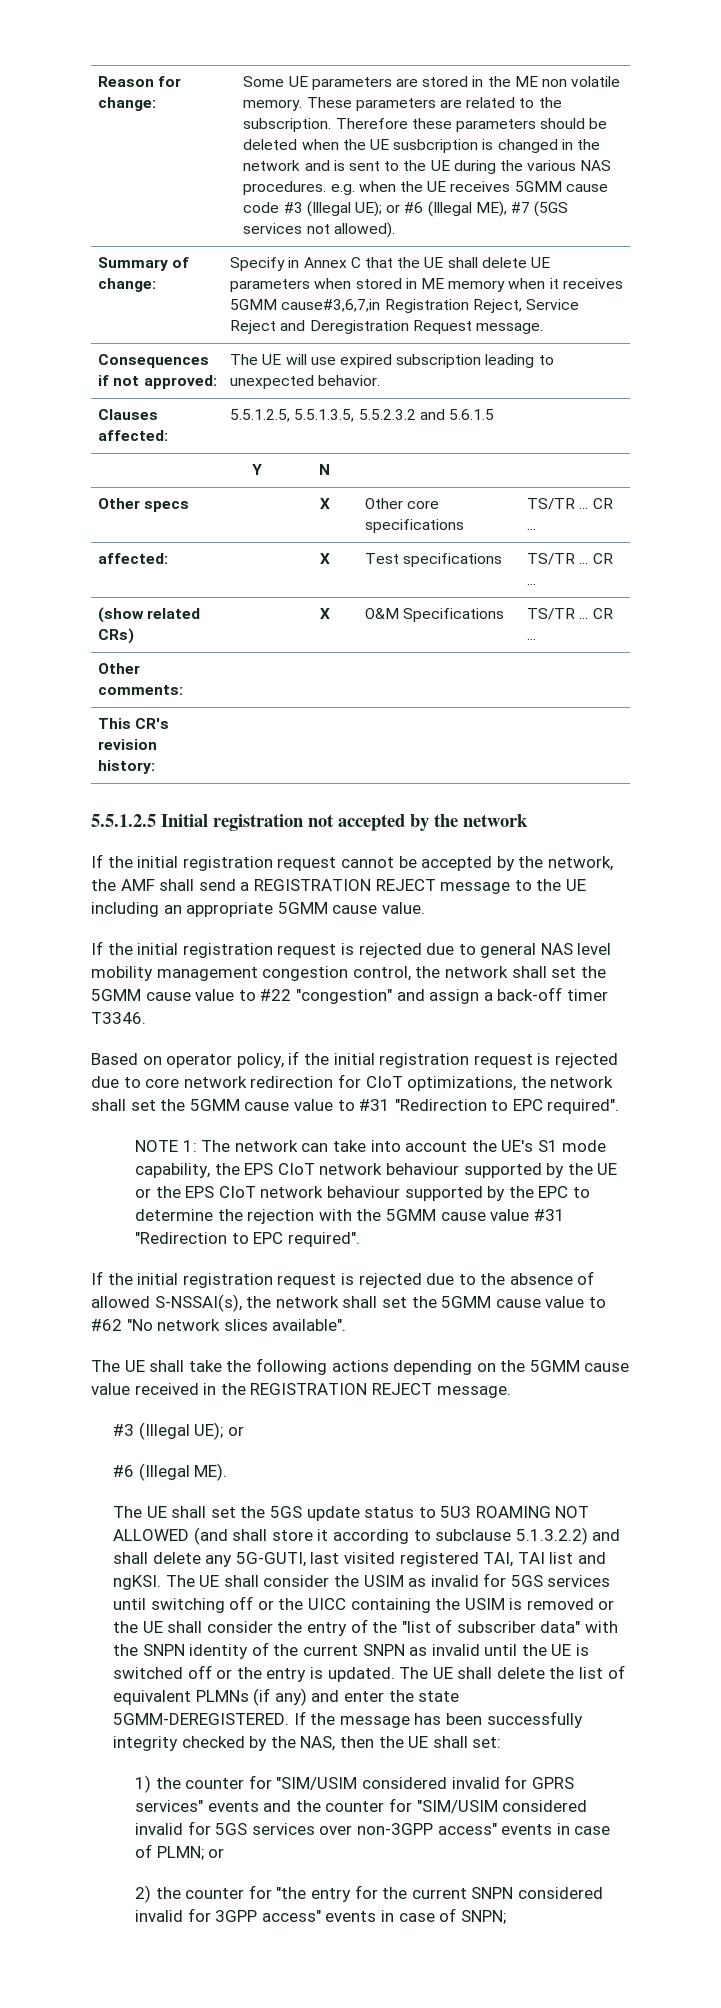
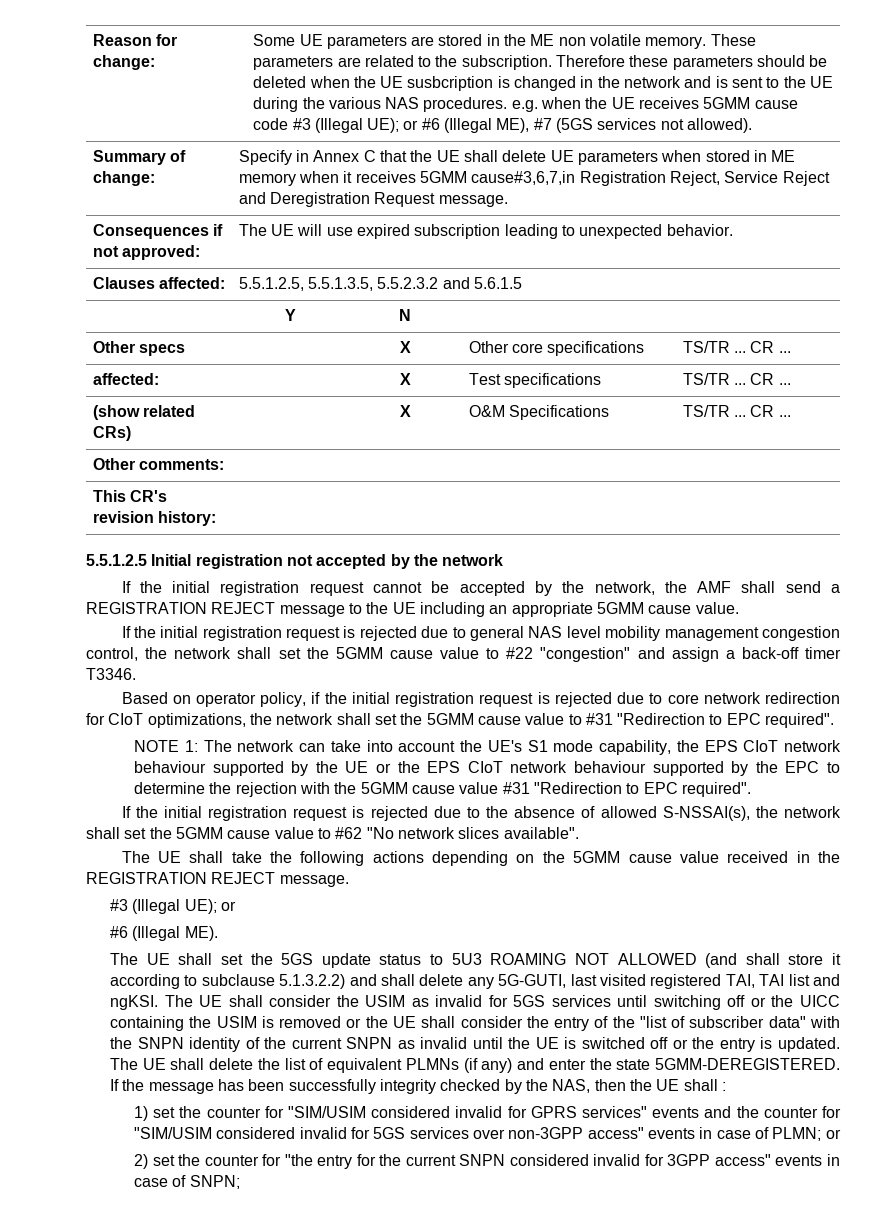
[472,1737,502,1748] set: -> [721,1082,726,1091] :
(151, 1784) none -> [153,1107,176,1118] set
(151, 1894) none -> [152,1155,175,1166] set

